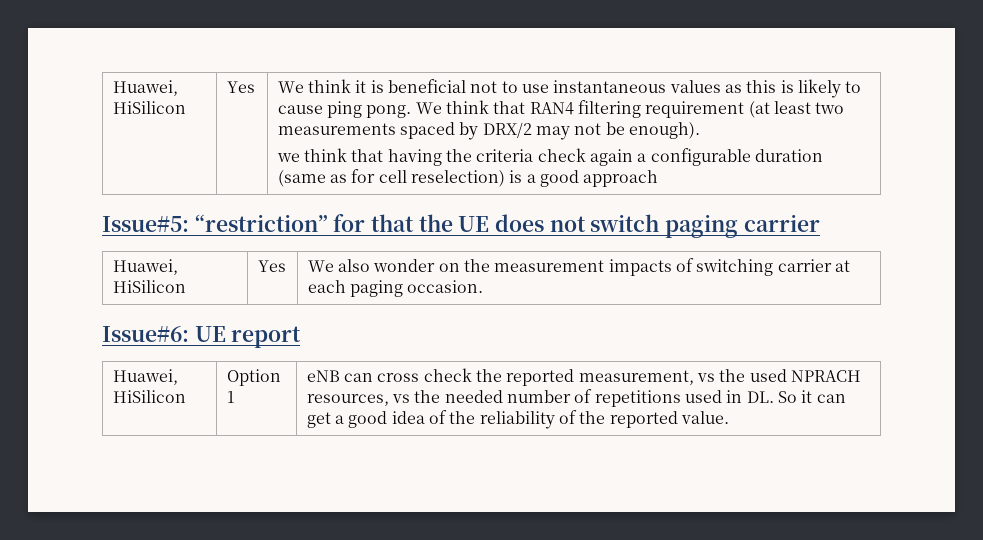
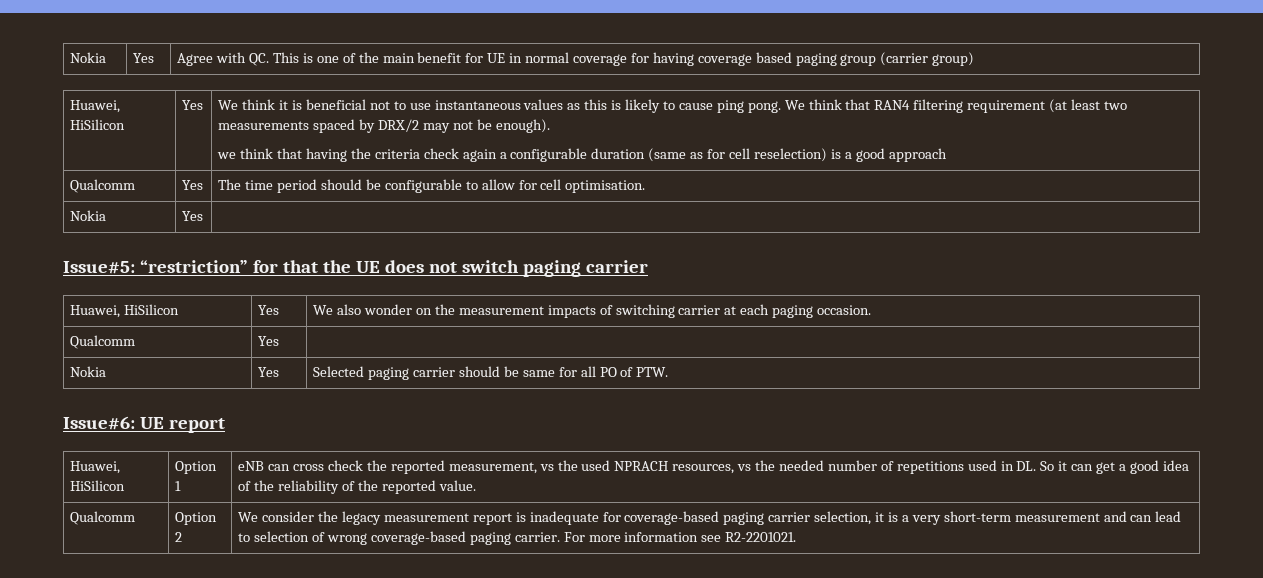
(112, 88) none -> [70,52,107,63] [133,53,155,63] [177,52,975,66] Nokia | Yes | Agree with QC. This is one of the main benefit for UE in normal coverage for having coverage based paging group (carrier group) //
(659, 178) none -> [70,179,136,193] [182,180,204,190] [218,179,646,193] [70,210,107,221] [182,211,204,221] // Qualcomm | Yes | The time period should be configurable to allow for cell optimisation. // Nokia | Yes |
(484, 286) none -> [70,335,136,349] [258,336,280,346] [70,366,107,377] [258,367,280,377] [313,366,669,380] // Qualcomm | Yes | // Nokia | Yes | Selected paging carrier should be same for all PO of PTW.
(729, 417) none -> [70,511,136,525] [175,512,218,525] [175,532,183,542] [238,511,1182,525] [238,531,797,545] // Qualcomm | Option 2 | We consider the legacy measurement report is inadequate for coverage-based paging carrier selection, it is a very short-term measurement and can lead to selection of wrong coverage-based paging carrier. For more information see R2-2201021.

